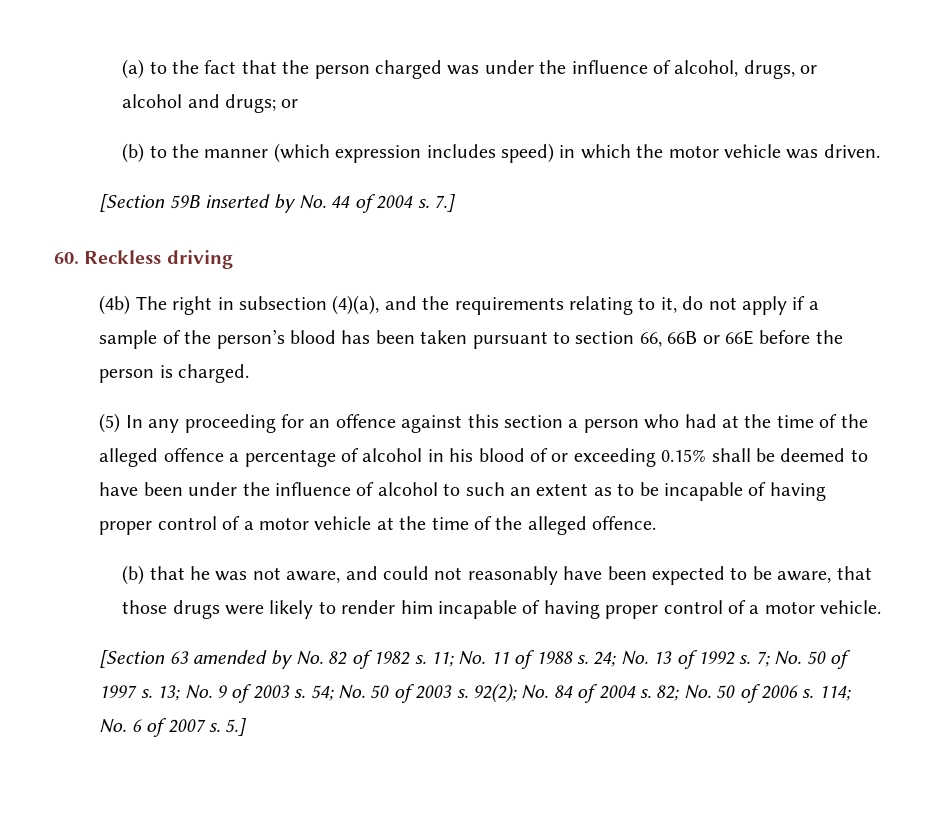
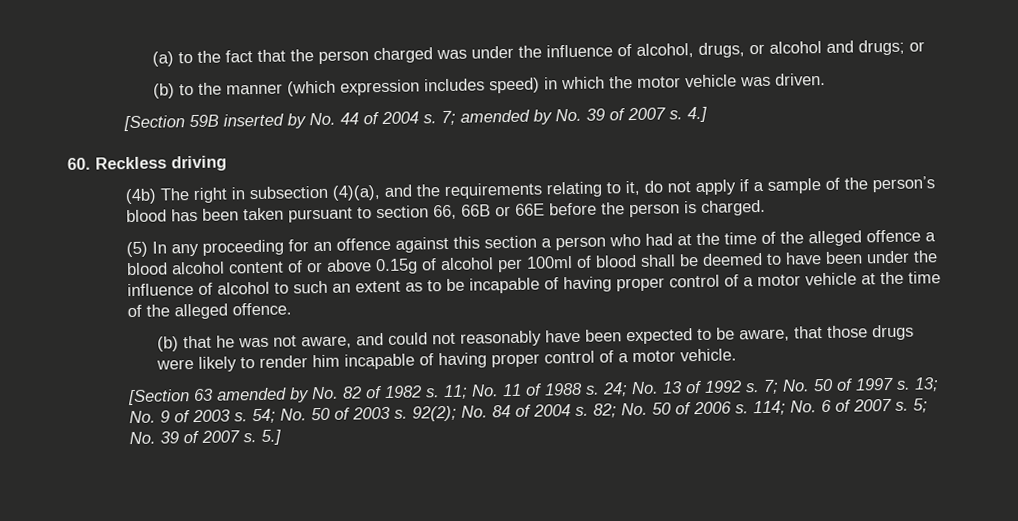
[434,194,456,212] 7.] -> [440,106,707,126] 7; amended by No. 39 of 2007 s. 4.]
[244,448,707,467] percentage of alcohol in his blood of or exceeding 0.15% -> [125,254,637,276] blood alcohol content of or above 0.15g of alcohol per 100ml of blood
(221, 727) none -> [912,398,928,413] [128,430,257,445] 5; No. 39 of 2007 s.

